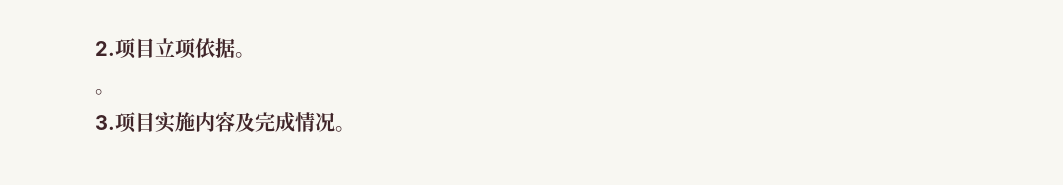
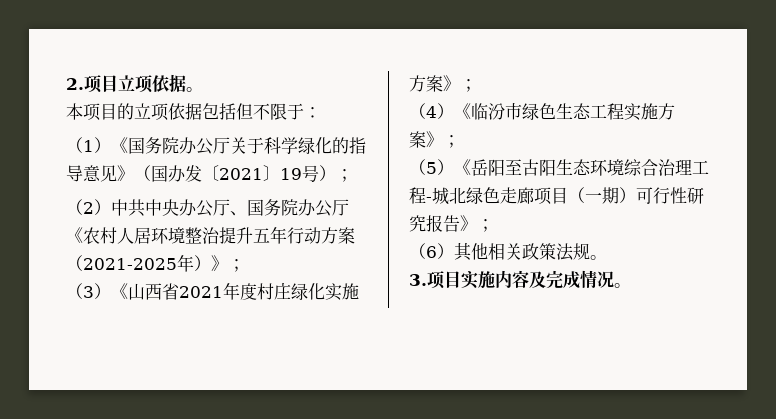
(255, 55) none -> [66,103,321,121] [66,137,366,155] [66,165,353,182] [66,199,349,217] [66,226,355,245] [66,254,245,272] [66,282,359,301] [409,75,477,92] [409,103,675,121] [409,131,460,148] [409,159,709,176] [409,187,704,205] [409,215,494,232] [409,242,590,261] 本项目的立项依据包括但不限于： // （1）《国务院办公厅关于科学绿化的指导意见》（国办发〔2021〕19号）； // （2）中共中央办公厅、国务院办公厅《农村人居环境整治提升五年行动方案（2021-2025年）》； // （3）《山西省2021年度村庄绿化实施方案》； // （4）《临汾市绿色生态工程实施方案》； // （5）《岳阳至古阳生态环境综合治理工程-城北绿色走廊项目（一期）可行性研究报告》； // （6）其他相关政策法规

